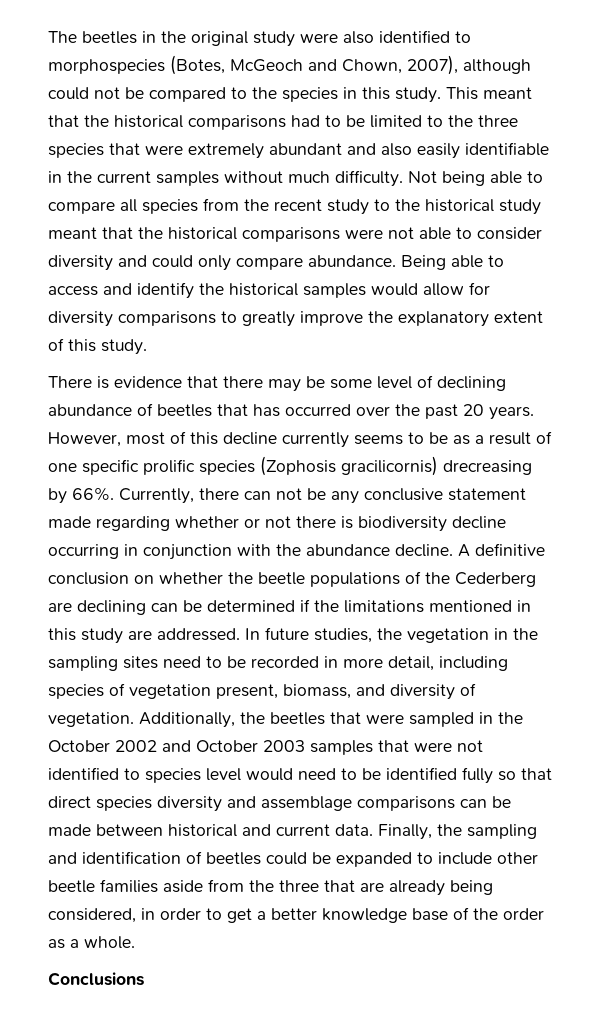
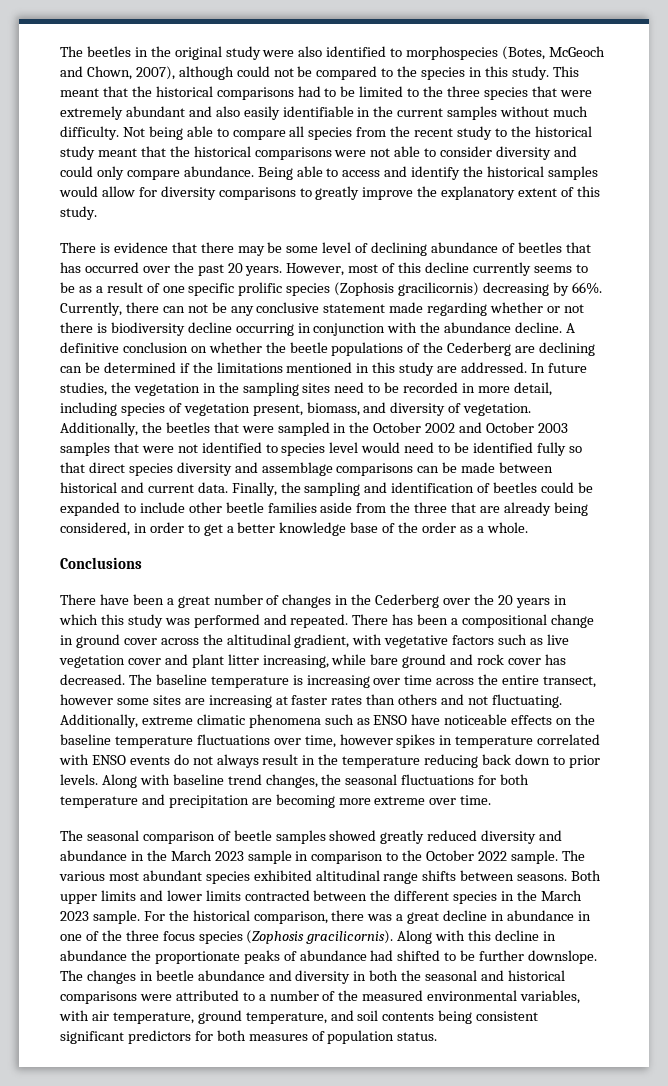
[443,460,532,475] drecreasing -> [483,282,550,296] decreasing
(144, 979) none -> [60,594,567,608] [59,614,594,628] [60,634,569,648] [59,654,566,668] [60,674,597,688] [60,694,562,708] [60,714,596,728] [60,734,601,748] [59,754,600,768] [60,774,530,788] [60,794,492,808] [60,830,563,844] [60,850,585,864] [59,870,602,884] [60,890,582,904] [60,910,591,924] [60,930,556,944] [60,950,598,964] [60,970,565,984] [60,990,581,1004] [59,1010,539,1024] [60,1030,438,1044] // There have been a great number of changes in the Cederberg over the 20 years in which this study was performed and repeated. There has been a compositional change in ground cover across the altitudinal gradient, with vegetative factors such as live vegetation cover and plant litter increasing, while bare ground and rock cover has decreased. The baseline temperature is increasing over time across the entire transect, however some sites are increasing at faster rates than others and not fluctuating. Additionally, extreme climatic phenomena such as ENSO have noticeable effects on the baseline temperature fluctuations over time, however spikes in temperature correlated with ENSO events do not always result in the temperature reducing back down to prior levels. Along with baseline trend changes, the seasonal fluctuations for both temperature and precipitation are becoming more extreme over time. // The seasonal comparison of beetle samples showed greatly reduced diversity and abundance in the March 2023 sample in comparison to the October 2022 sample. The various most abundant species exhibited altitudinal range shifts between seasons. Both upper limits and lower limits contracted between the different species in the March 2023 sample. For the historical comparison, there was a great decline in abundance in one of the three focus species (Zophosis gracilicornis). Along with this decline in abundance the proportionate peaks of abundance had shifted to be further downslope. The changes in beetle abundance and diversity in both the seasonal and historical comparisons were attributed to a number of the measured environmental variables, with air temperature, ground temperature, and soil contents being consistent significant predictors for both measures of population status.

